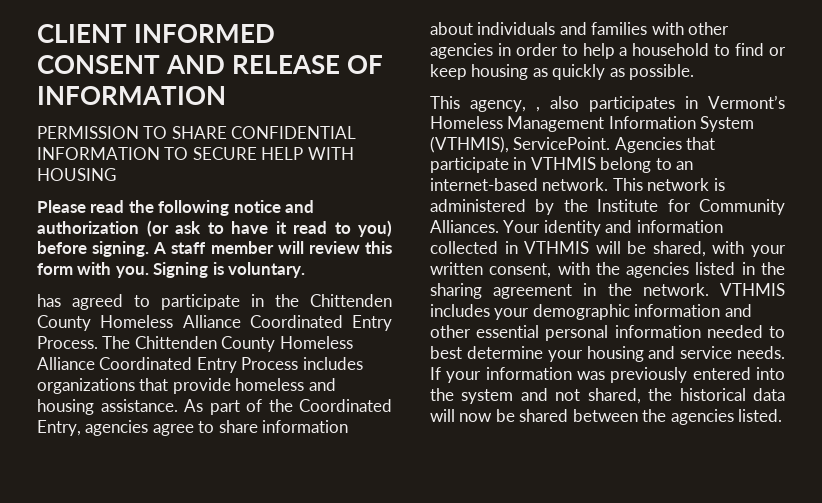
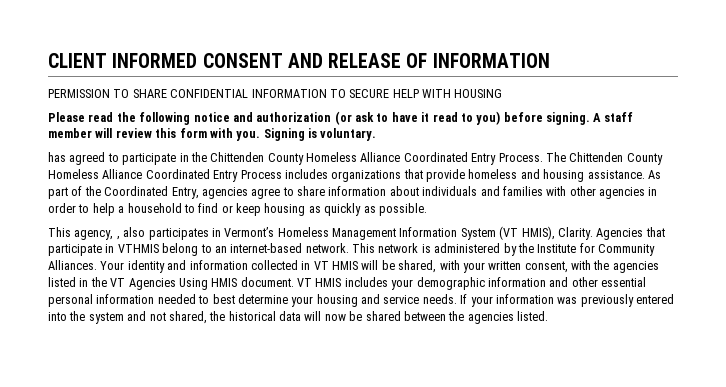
[430,136,611,153] (VTHMIS), ServicePoint. -> [499,226,593,240] (VT HMIS), Clarity.
[524,241,590,254] VTHMIS -> [313,261,358,270] VT HMIS
[430,283,785,299] sharing agreement in the network. VTHMIS -> [110,277,342,290] VT Agencies Using HMIS document. VT HMIS

